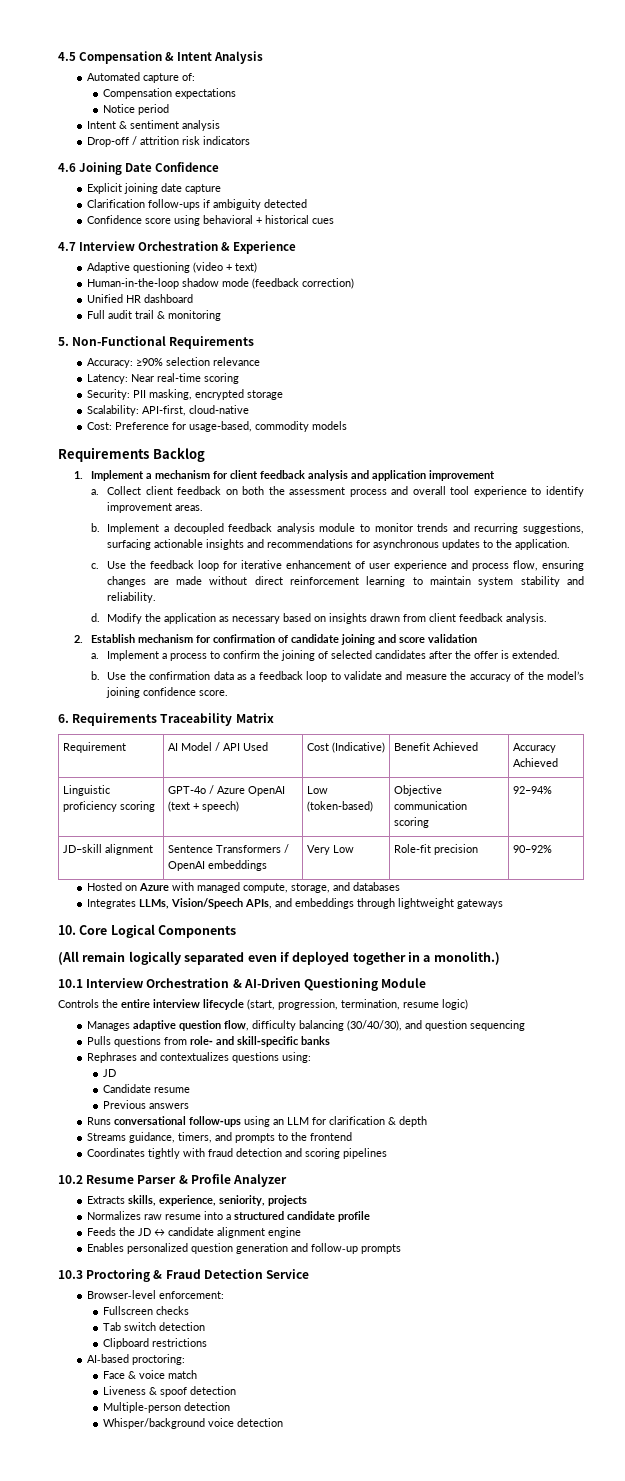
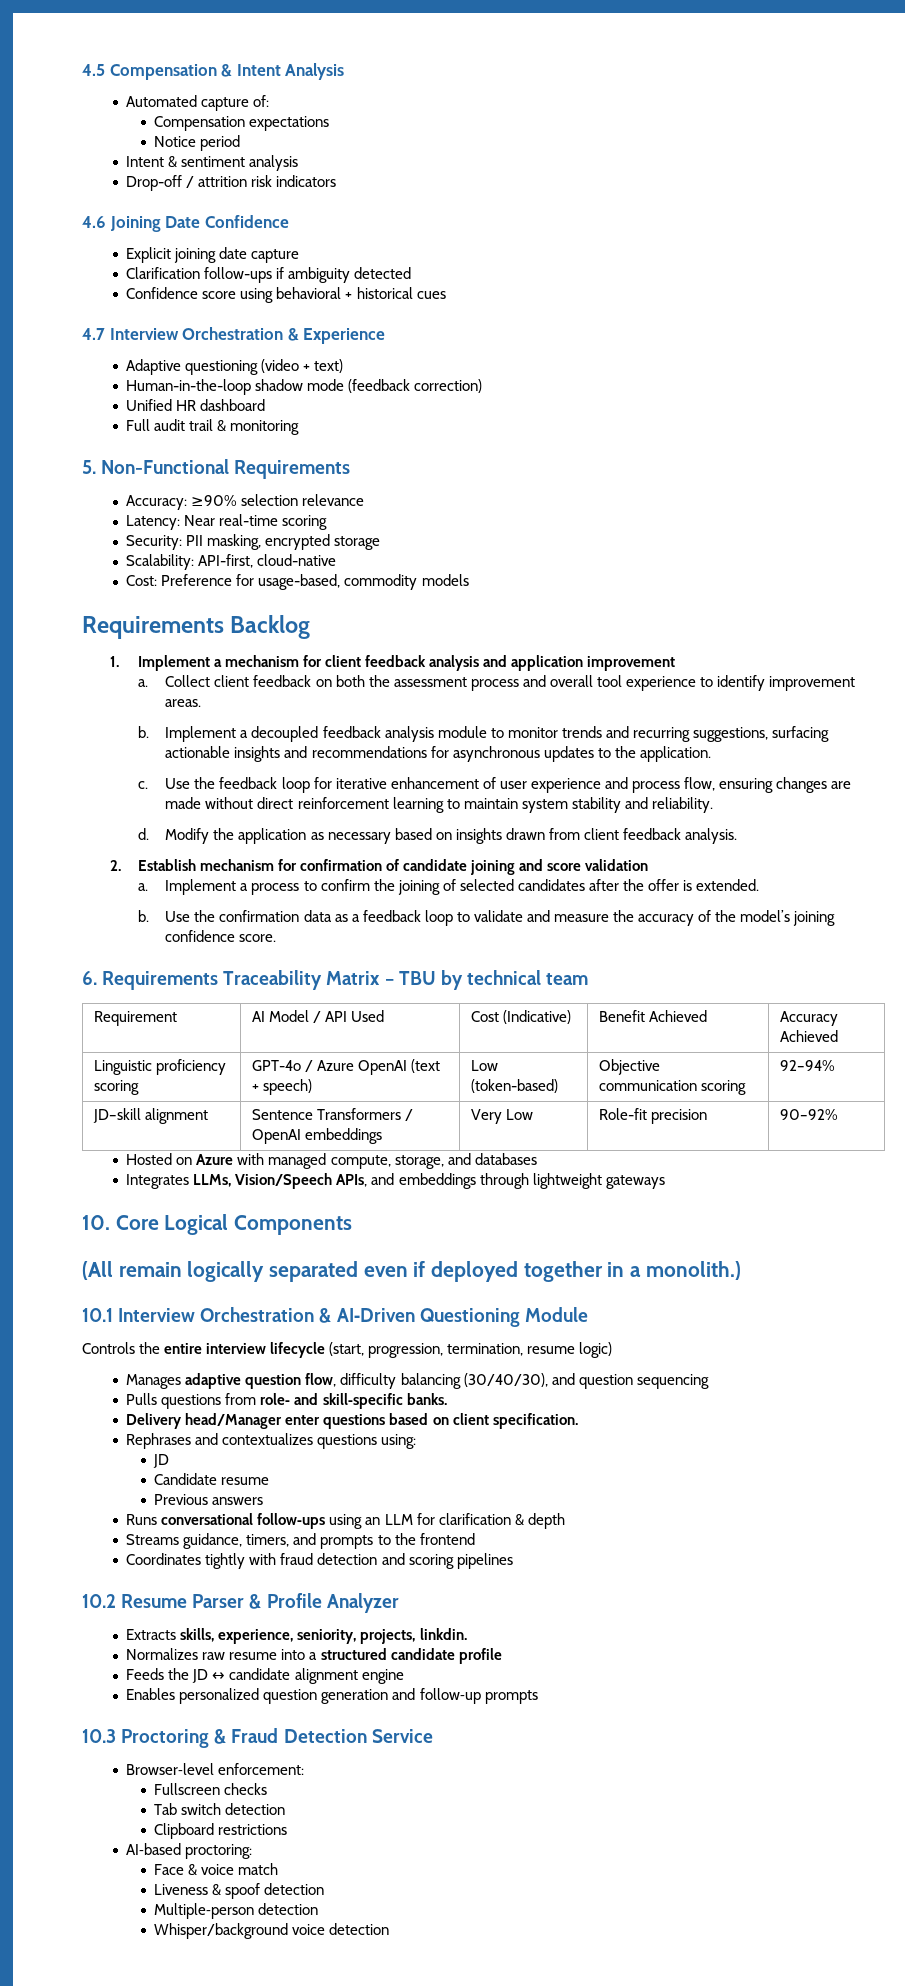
(274, 718) none -> [384,970,589,990] – TBU by technical team
[300,1036,330,1045] banks -> [406,1393,447,1405] [126,1413,578,1429] banks. // Delivery head/Manager enter questions based on client specification.
[267,1195,307,1206] projects -> [360,1628,467,1644] projects, linkdin.

